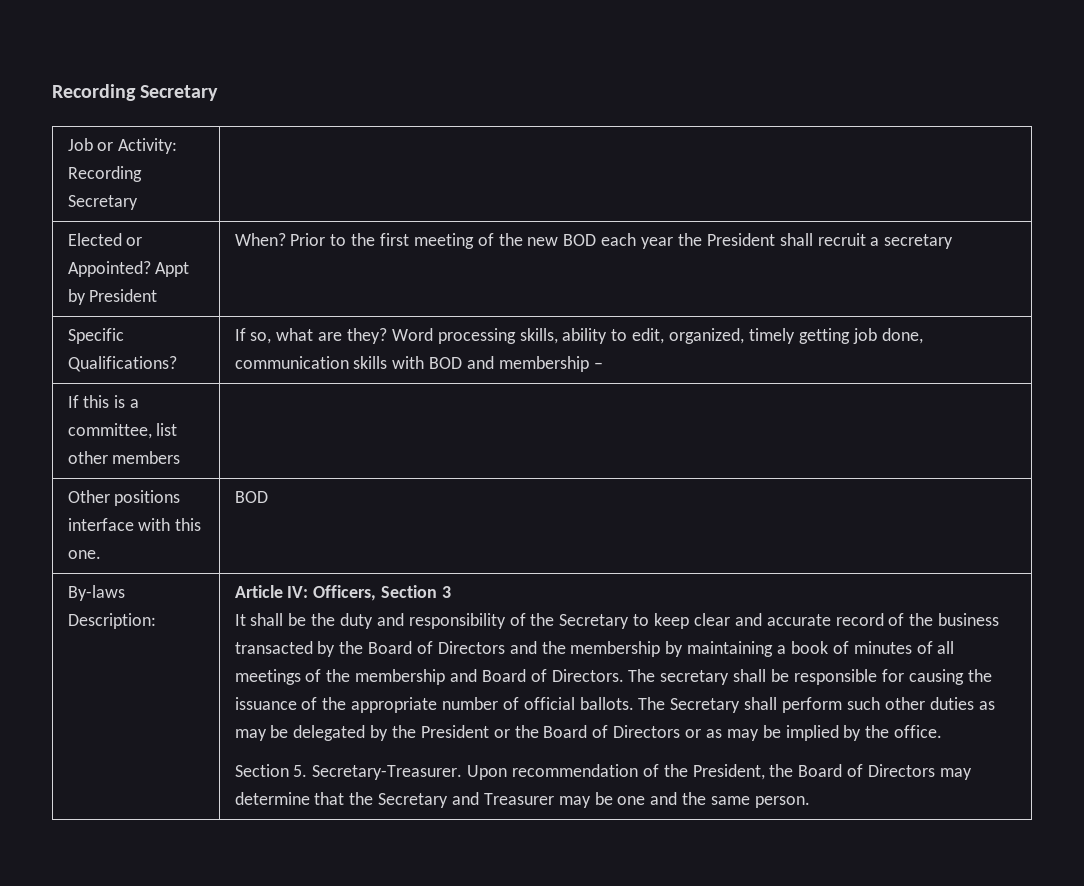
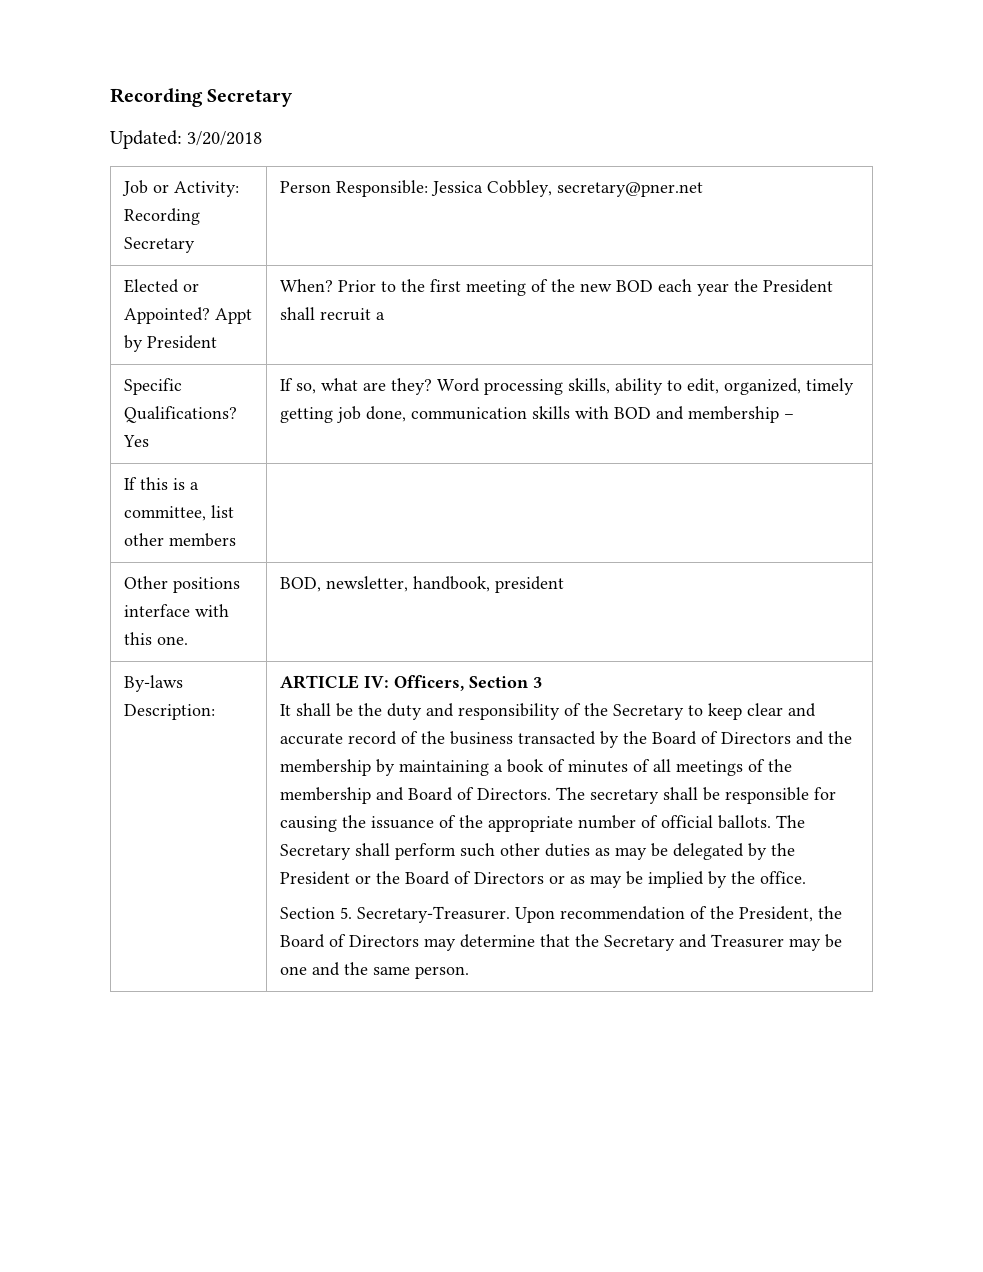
[52,84,219,101] Recording Secretary -> [110,88,294,107] [110,130,263,149] Recording Secretary // Updated: 3/20/2018
(138, 202) none -> [280,180,704,197] Person Responsible: Jessica Cobbley, secretary@pner.net
[884,234,954,249] secretary -> (386, 316) none
(177, 364) none -> [123,435,150,447] Yes
[234,491,268,503] BOD -> [280,576,565,593] BOD, newsletter, handbook, president
[234,585,283,598] Article -> [280,675,360,689] ARTICLE

